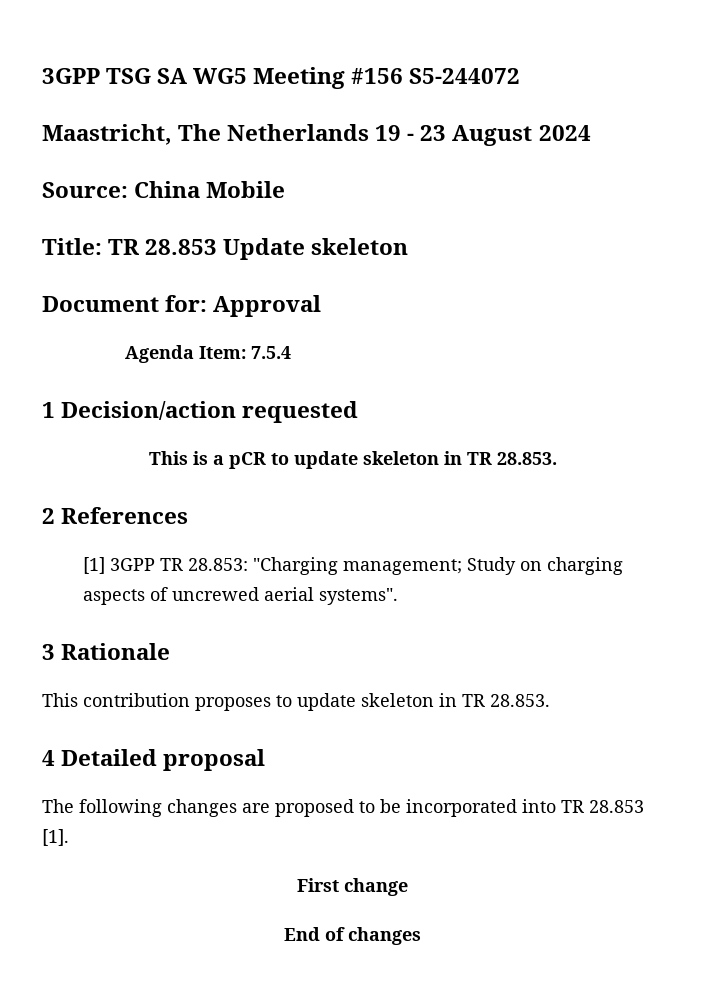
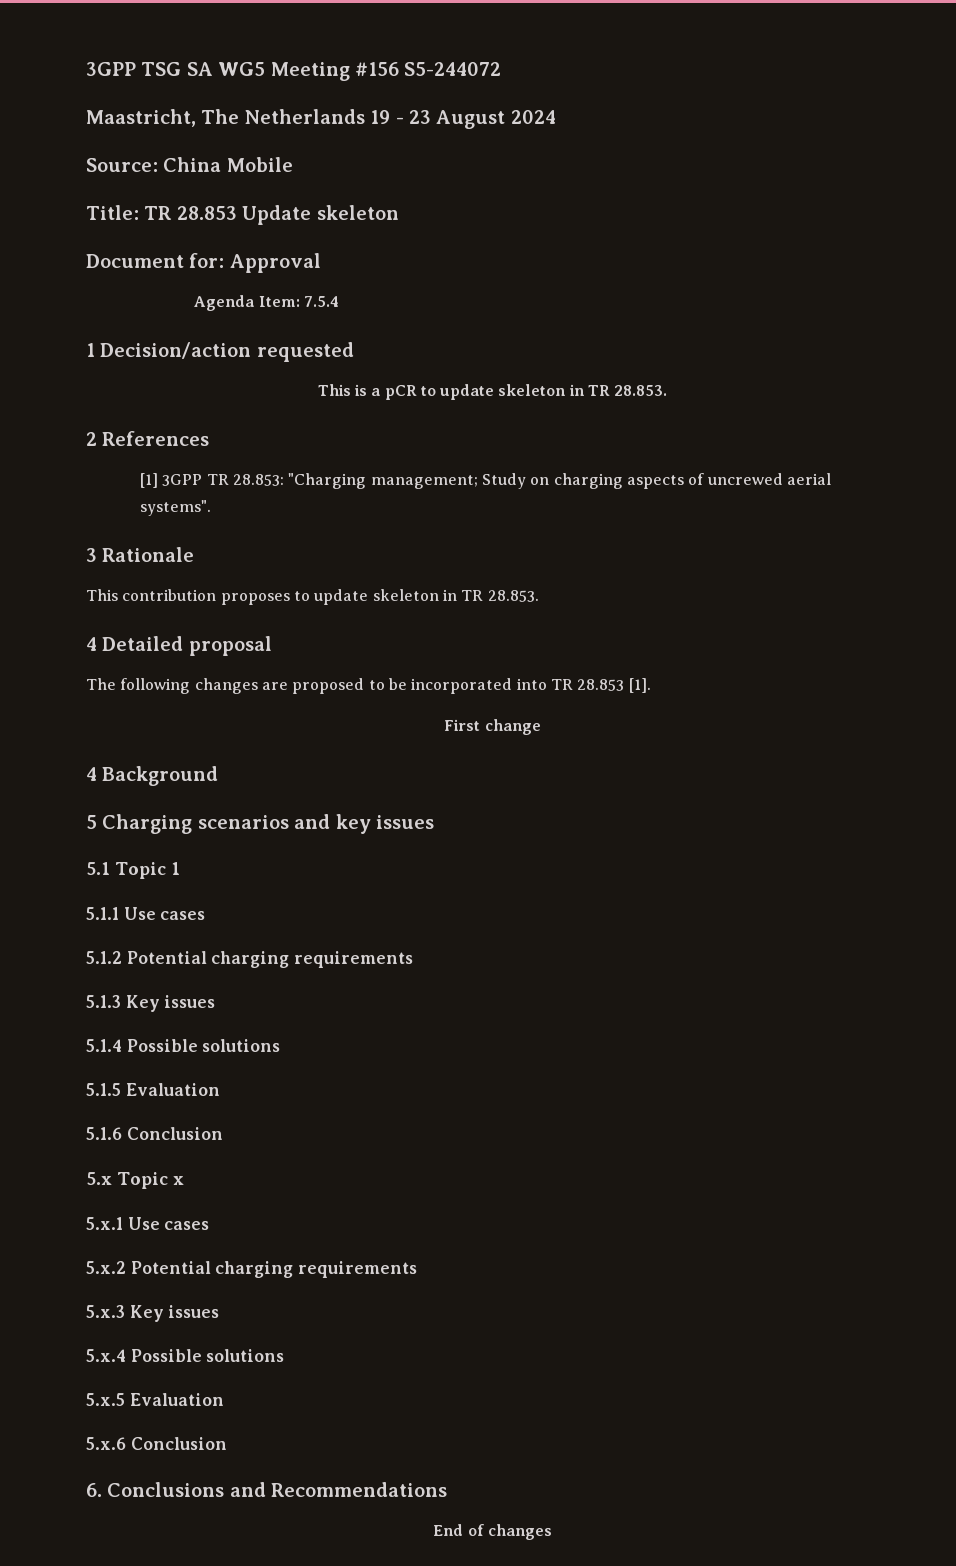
(408, 887) none -> [86,766,219,786] [86,814,434,834] [86,862,180,879] [86,907,206,920] [86,951,414,968] [86,995,216,1012] [86,1039,281,1052] [86,1083,220,1096] [86,1127,223,1140] [86,1172,184,1189] [86,1217,210,1230] [86,1261,418,1278] [86,1305,220,1322] [86,1349,285,1362] [86,1393,224,1406] [86,1437,227,1450] [86,1482,448,1497] // 4 Background // 5 Charging scenarios and key issues // 5.1 Topic 1 // 5.1.1 Use cases // 5.1.2 Potential charging requirements // 5.1.3 Key issues // 5.1.4 Possible solutions // 5.1.5 Evaluation // 5.1.6 Conclusion // 5.x Topic x // 5.x.1 Use cases // 5.x.2 Potential charging requirements // 5.x.3 Key issues // 5.x.4 Possible solutions // 5.x.5 Evaluation // 5.x.6 Conclusion // 6. Conclusions and Recommendations

